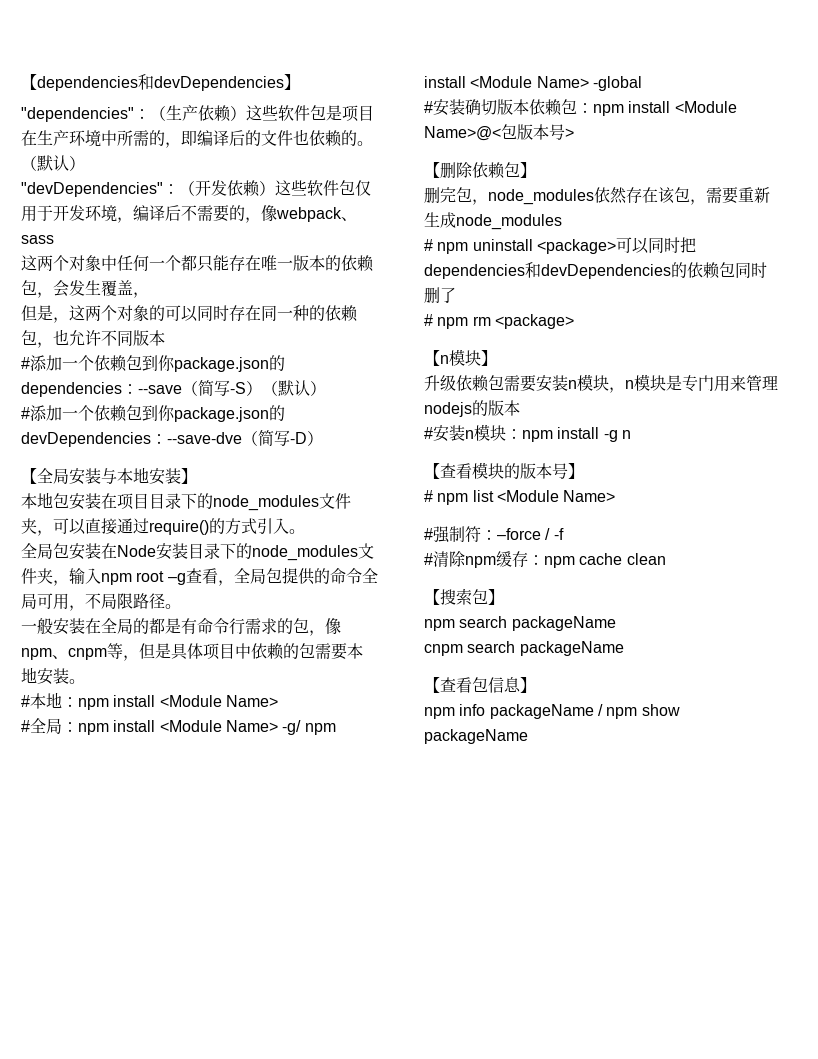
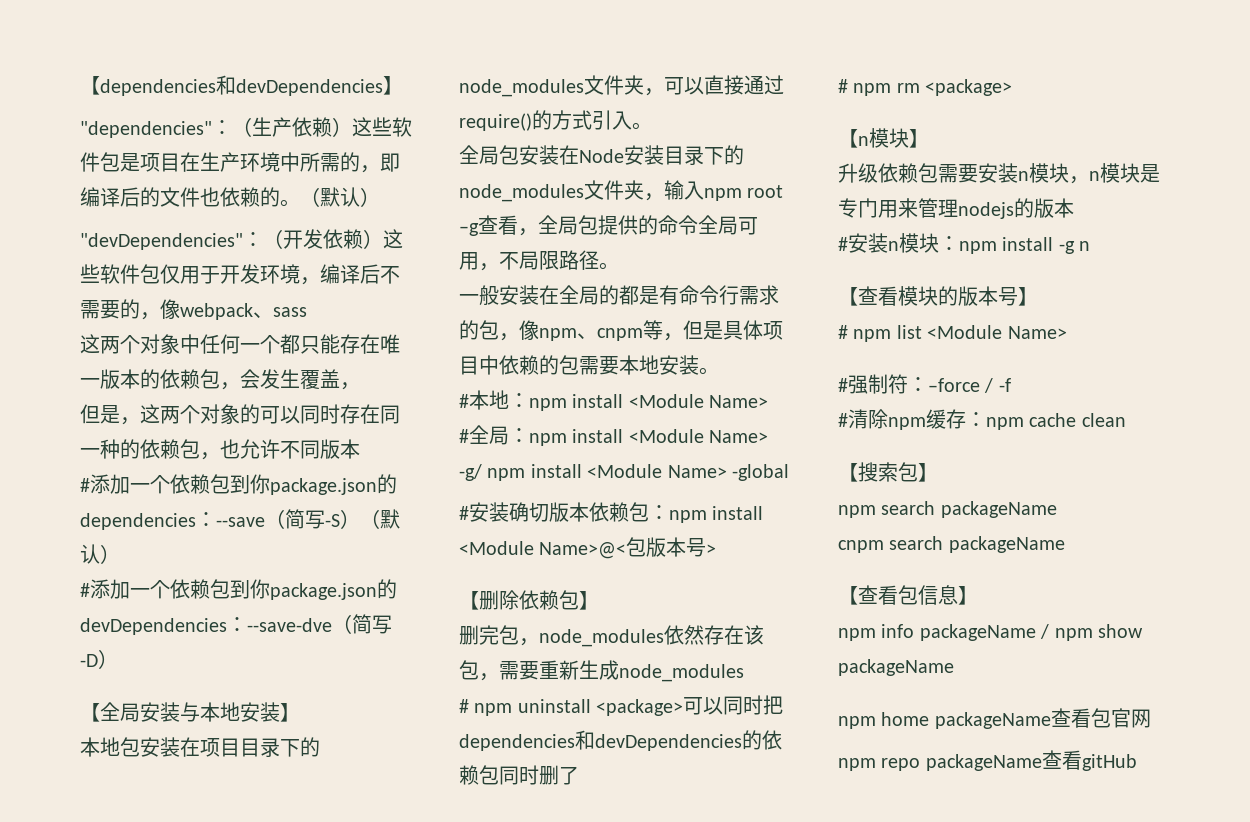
(528, 736) none -> [838,708,1151,729] [838,750,1137,771] // npm home packageName查看包官网 // npm repo packageName查看gitHub

